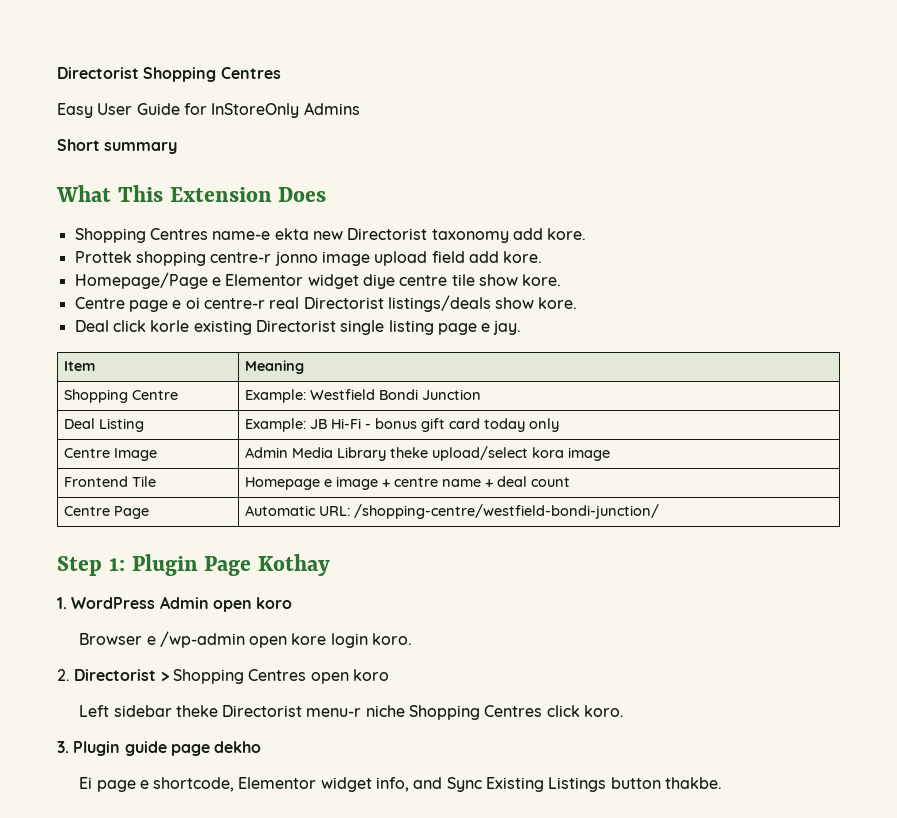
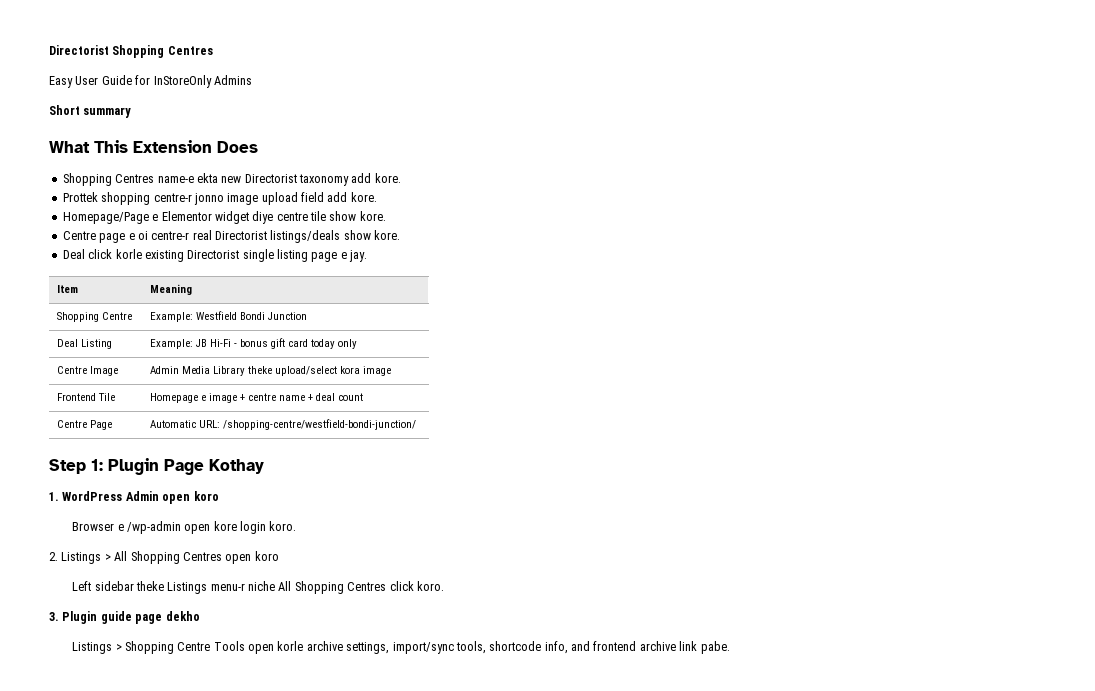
[74,669,169,681] Directorist > -> [61,551,128,564] Listings > All
[222,705,303,717] Directorist -> [167,582,208,594] Listings
(405, 711) none -> [278,581,292,591] All
[79,777,723,792] Ei page e shortcode, Elementor widget info, and Sync Existing Listings button thakbe. -> [72,641,730,654] Listings > Shopping Centre Tools open korle archive settings, import/sync tools, shortcode info, and frontend archive link pabe.

